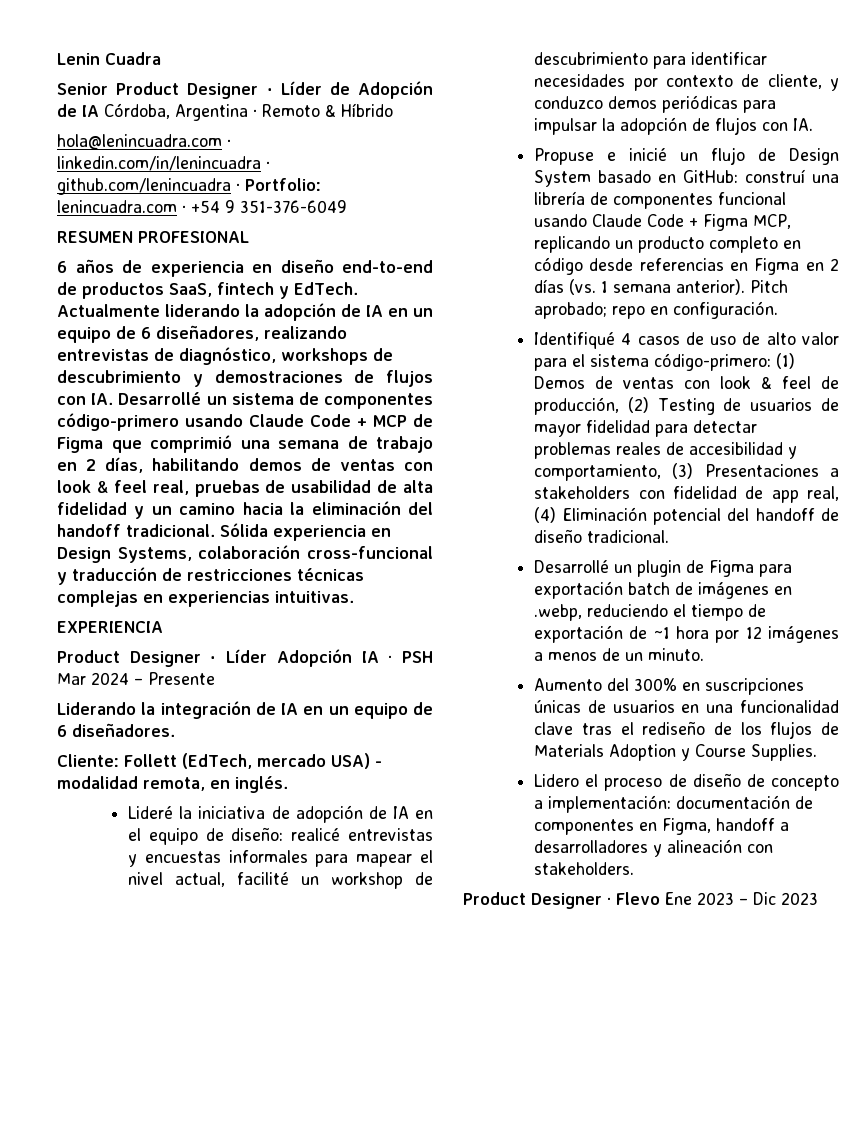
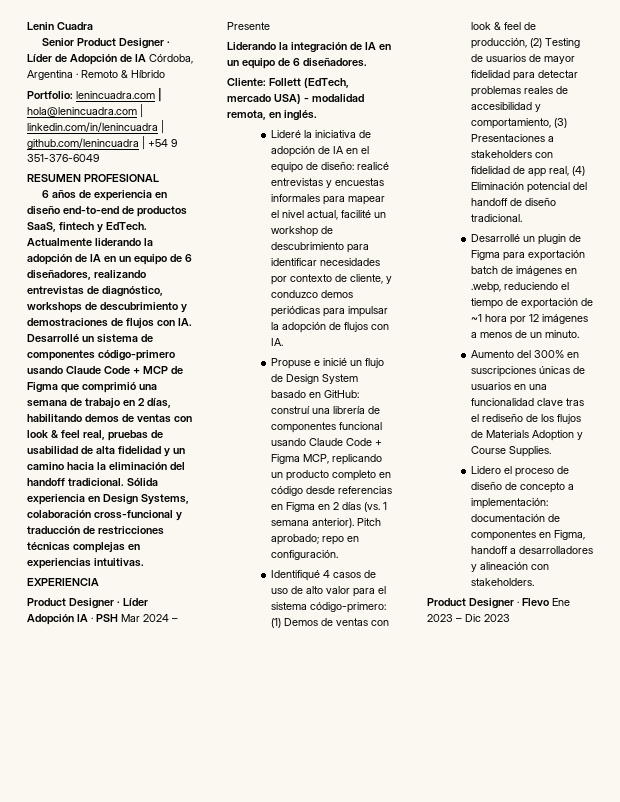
[57,134,231,150] [57,156,270,171] [57,178,321,195] [57,200,186,213] hola@lenincuadra.com · linkedin.com/in/lenincuadra · github.com/lenincuadra · Portfolio: lenincuadra.com · -> [27,88,162,102] [27,104,143,118] [27,120,164,134] [27,136,145,150] Portfolio: lenincuadra.com | hola@lenincuadra.com | linkedin.com/in/lenincuadra | github.com/lenincuadra |

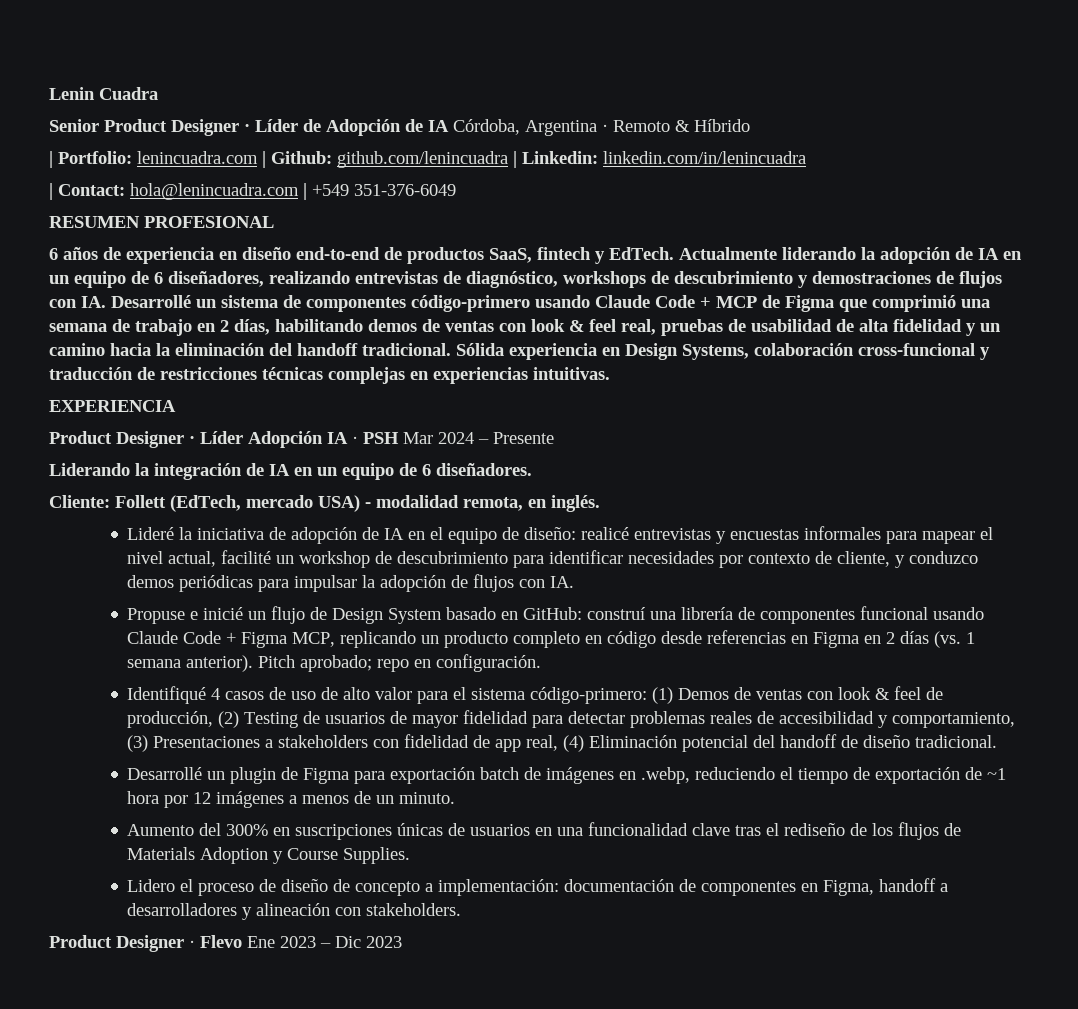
(165, 74) none -> [49,151,53,168] |
[27,104,143,118] [27,120,164,134] [27,136,177,150] hola@lenincuadra.com | linkedin.com/in/lenincuadra | github.com/lenincuadra | +54 9 -> [271,151,806,168] [49,183,349,200] Github: github.com/lenincuadra | Linkedin: linkedin.com/in/lenincuadra // | Contact: hola@lenincuadra.com | +549

